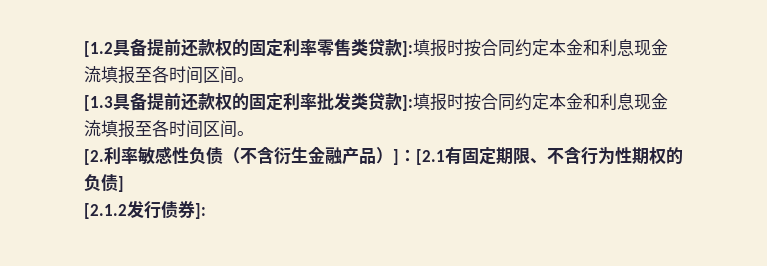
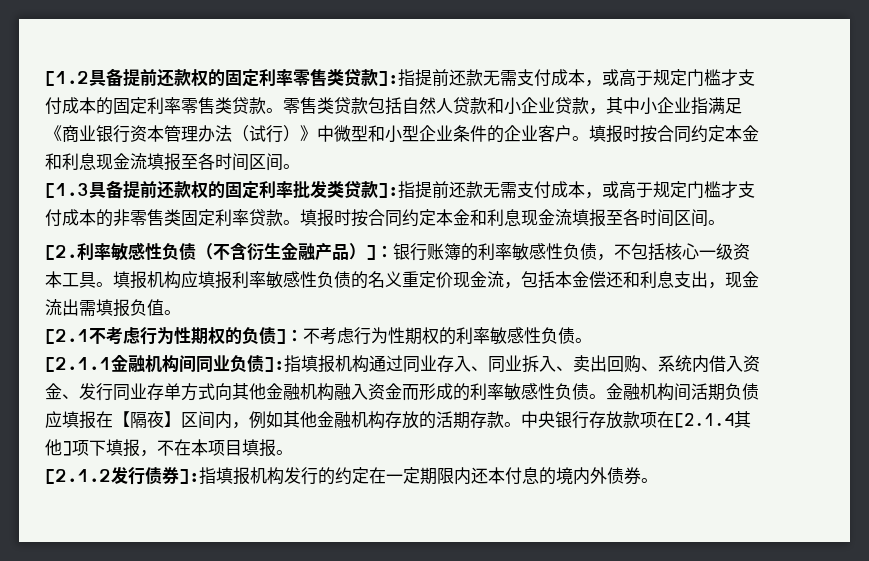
(413, 49) none -> [398,69,755,87] [45,97,742,115] [45,125,589,143] 指提前还款无需支付成本，或高于规定门槛才支付成本的固定利率零售类贷款。零售类贷款包括自然人贷款和小企业贷款，其中小企业指满足《商业银行资本管理办法（试行）》中微型和小型企业条件的企业客户。
(413, 103) none -> [398,181,755,199] [45,209,300,227] 指提前还款无需支付成本，或高于规定门槛才支付成本的非零售类固定利率贷款。
[416,147,581,165] [2.1有固定期限、不含 -> [393,243,750,261] [45,271,759,289] [45,299,181,317] [45,327,140,345] 银行账簿的利率敏感性负债，不包括核心一级资本工具。填报机构应填报利率敏感性负债的名义重定价现金流，包括本金偿还和利息支出，现金流出需填报负值。 // [2.1不考虑
[84,200,206,219] // [2.1.2发行债券]: -> [286,327,592,345] [45,354,760,373] [45,383,759,401] [45,411,751,429] [45,439,293,457] [45,466,658,485] ：不考虑行为性期权的利率敏感性负债。 // [2.1.1金融机构间同业负债]:指填报机构通过同业存入、同业拆入、卖出回购、系统内借入资金、发行同业存单方式向其他金融机构融入资金而形成的利率敏感性负债。金融机构间活期负债应填报在【隔夜】区间内，例如其他金融机构存放的活期存款。中央银行存放款项在[2.1.4其他]项下填报，不在本项目填报。 // [2.1.2发行债券]:指填报机构发行的约定在一定期限内还本付息的境内外债券。

